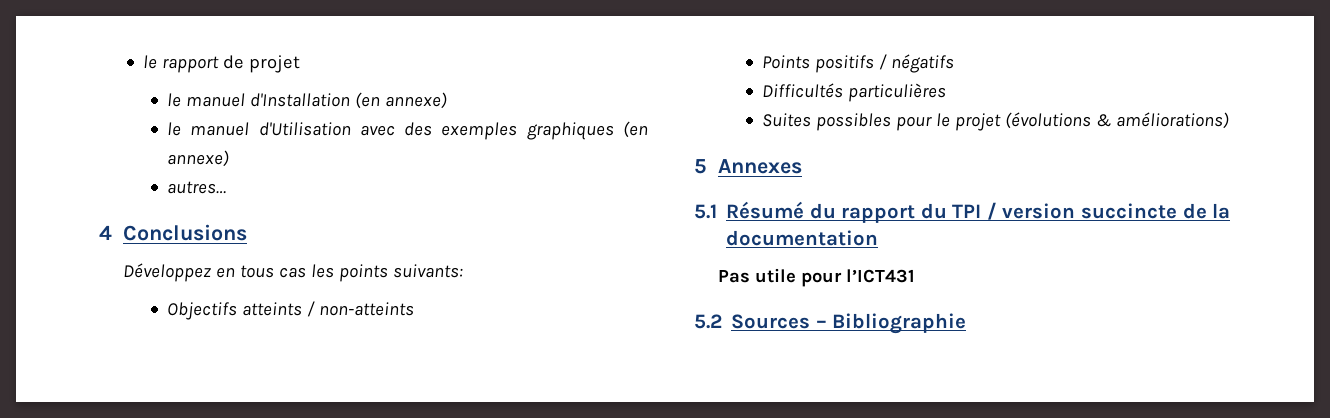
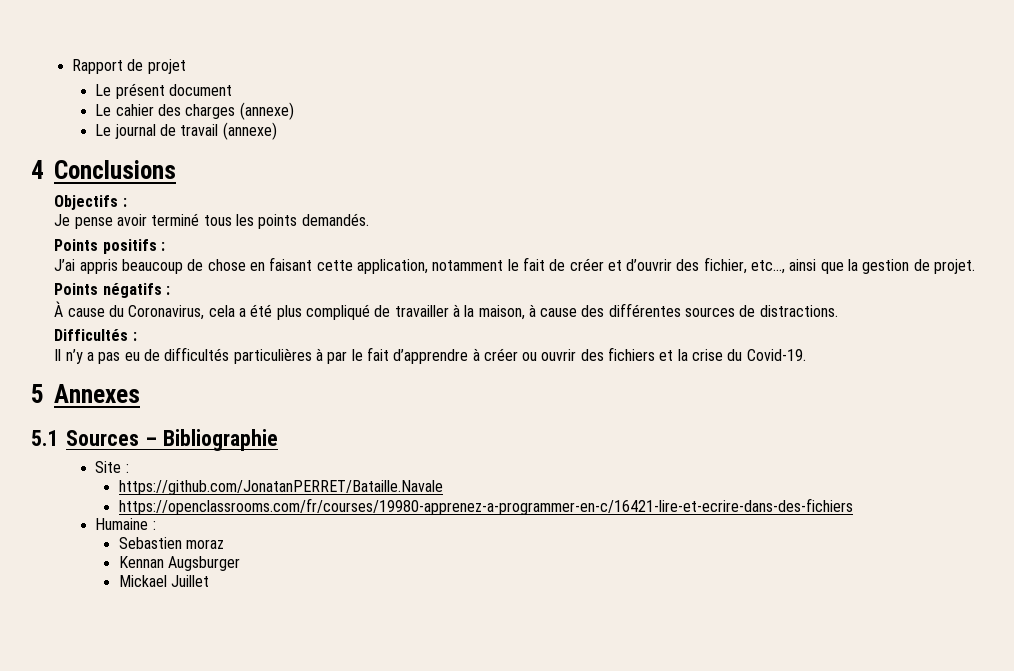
[143,55,220,73] le rapport -> [71,59,123,74] Rapport
[167,92,448,109] [167,121,648,140] [167,150,230,167] [167,181,227,194] [99,224,247,241] [122,263,463,282] [167,301,415,320] [762,54,955,73] [762,83,947,102] [762,112,1230,131] [694,159,802,174] [694,201,1231,223] [726,230,879,246] [717,268,915,287] [694,313,967,334] le manuel d'Installation (en annexe) // le manuel d'Utilisation avec des exemples graphiques (en annexe) // autres… // 4 Conclusions // Développez en tous cas les points suivants: // Objectifs atteints / non-atteints // Points positifs / négatifs // Difficultés particulières // Suites possibles pour le projet (évolutions & améliorations) // 5 Annexes // 5.1 Résumé du rapport du TPI / version succincte de la documentation // Pas utile pour l’ICT431 // 5.2 Sources – Bibliographie -> [95,83,232,99] [95,102,294,120] [95,122,277,140] [31,160,177,179] [54,195,127,210] [54,213,369,229] [54,239,165,254] [54,257,976,274] [54,283,170,298] [54,301,838,320] [54,329,137,341] [54,347,806,364] [31,384,141,403] [31,429,278,451] [95,461,129,473] [118,480,443,495] [118,498,853,515] [95,518,156,530] [118,537,224,549] [118,556,240,571] [118,575,209,587] Le présent document // Le cahier des charges (annexe) // Le journal de travail (annexe) // 4 Conclusions // Objectifs : // Je pense avoir terminé tous les points demandés. // Points positifs : // J’ai appris beaucoup de chose en faisant cette application, notamment le fait de créer et d’ouvrir des fichier, etc…, ainsi que la gestion de projet. // Points négatifs : // À cause du Coronavirus, cela a été plus compliqué de travailler à la maison, à cause des différentes sources de distractions. // Difficultés : // Il n’y a pas eu de difficultés particulières à par le fait d’apprendre à créer ou ouvrir des fichiers et la crise du Covid-19. // 5 Annexes // 5.1 Sources – Bibliographie // Site : // https://github.com/JonatanPERRET/Bataille.Navale // https://openclassrooms.com/fr/courses/19980-apprenez-a-programmer-en-c/16421-lire-et-ecrire-dans-des-fichiers // Humaine : // Sebastien moraz // Kennan Augsburger // Mickael Juillet

